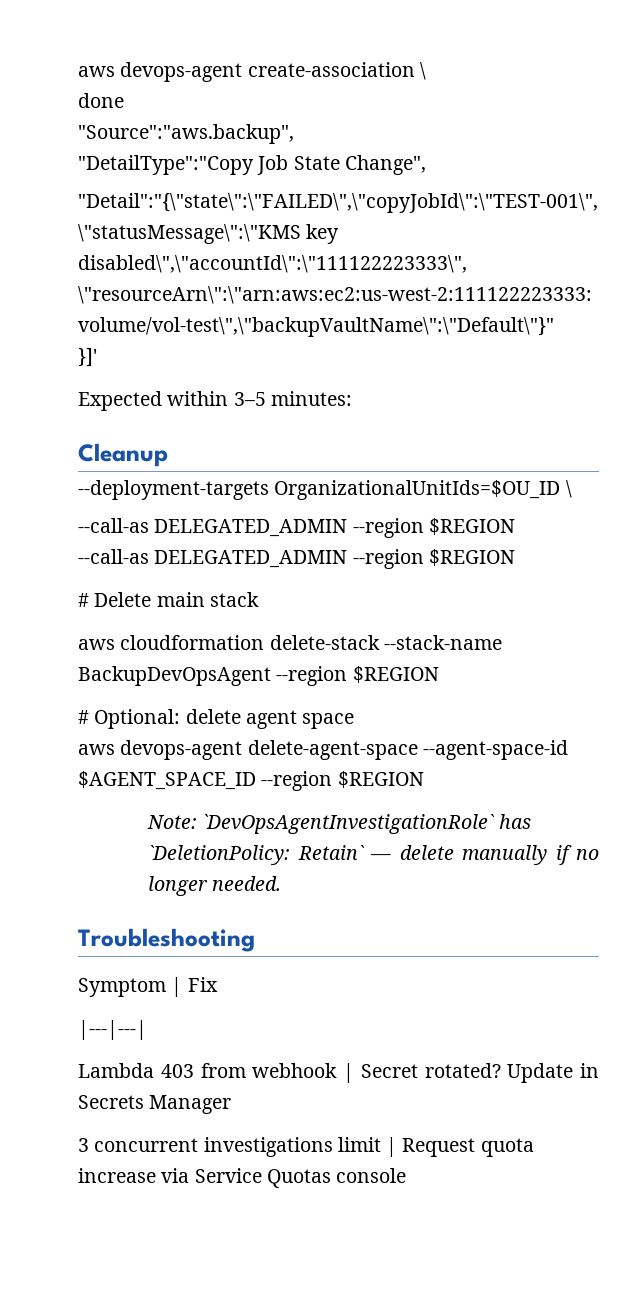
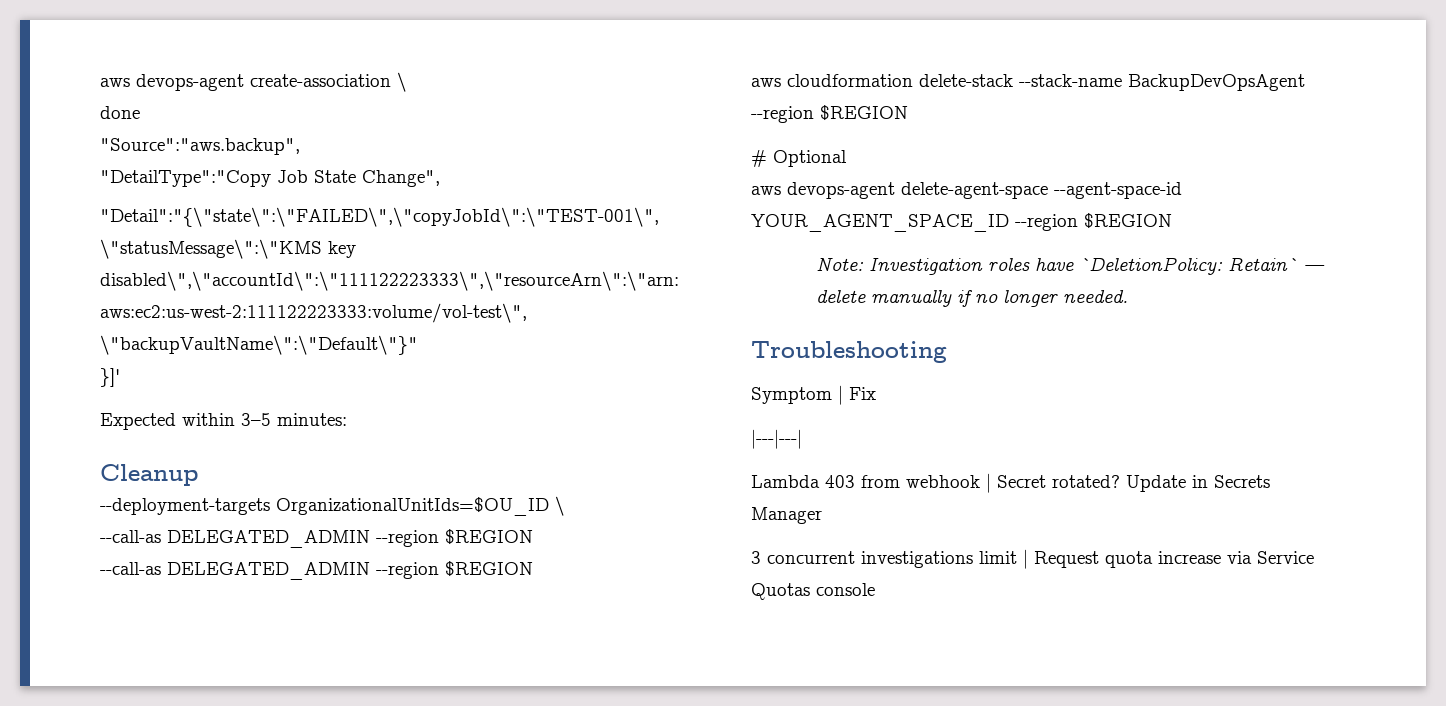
[78,592,259,607] // # Delete main stack -> (533, 569) none
[94,709,355,729] Optional: delete agent space -> [773,150,847,167] Optional
[78,771,256,790] $AGENT_SPACE_ID -> [751,214,1009,232] YOUR_AGENT_SPACE_ID
[202,814,531,834] `DevOpsAgentInvestigationRole` has -> [868,258,1074,275] Investigation roles have

